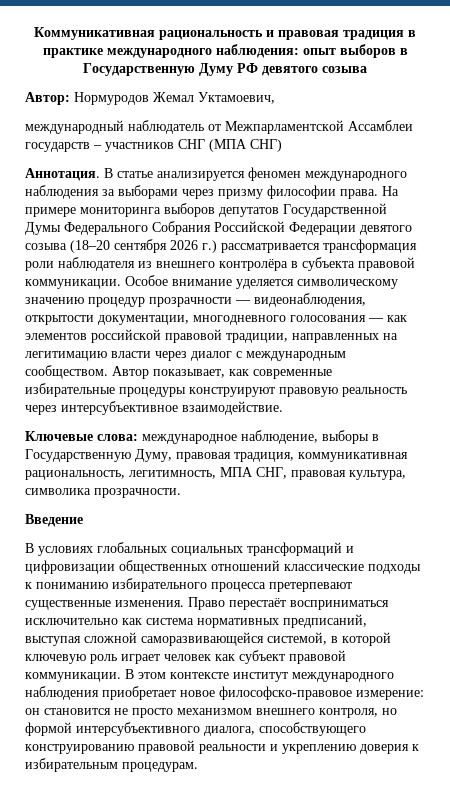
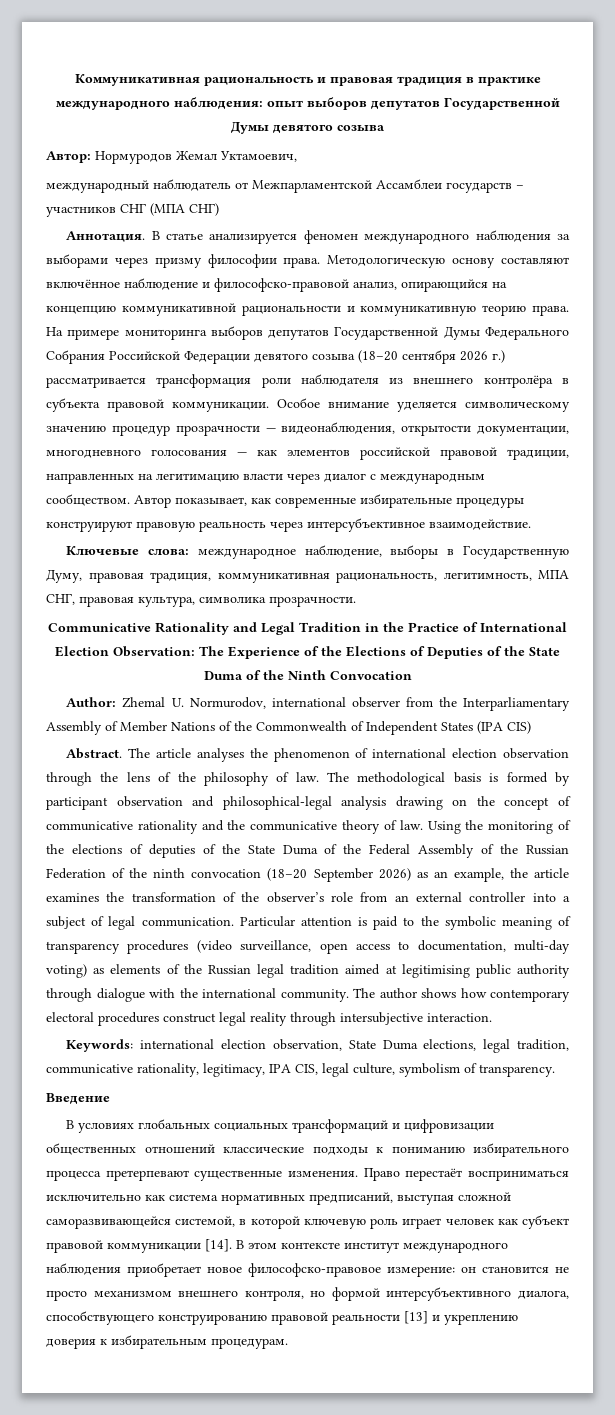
[399,48,408,55] [83,63,258,76] в Государственную Думу РФ -> [370,97,560,110] [231,122,269,134] депутатов Государственной Думы
(378, 194) none -> [327,255,569,268] [46,278,507,292] [46,303,569,316] Методологическую основу составляют включённое наблюдение и философско-правовой анализ, опирающийся на концепцию коммуникативной рациональности и коммуникативную теорию права.
(181, 493) none -> [48,622,567,635] [55,646,560,659] [203,670,412,680] [66,697,570,711] [46,721,531,735] [66,748,569,762] [46,772,570,786] [46,796,571,810] [46,820,571,834] [46,844,569,858] [46,868,569,882] [46,892,570,903] [46,916,572,930] [46,940,570,954] [46,964,570,978] [46,988,570,1002] [46,1012,492,1026] [66,1039,570,1053] [46,1063,555,1077] // Communicative Rationality and Legal Tradition in the Practice of International Election Observation: The Experience of the Elections of Deputies of the State Duma of the Ninth Convocation // Author: Zhemal U. Normurodov, international observer from the Interparliamentary Assembly of Member Nations of the Commonwealth of Independent States (IPA CIS) // Abstract. The article analyses the phenomenon of international election observation through the lens of the philosophy of law. The methodological basis is formed by participant observation and philosophical-legal analysis drawing on the concept of communicative rationality and the communicative theory of law. Using the monitoring of the elections of deputies of the State Duma of the Federal Assembly of the Russian Federation of the ninth convocation (18–20 September 2026) as an example, the article examines the transformation of the observer’s role from an external controller into a subject of legal communication. Particular attention is paid to the symbolic meaning of transparency procedures (video surveillance, open access to documentation, multi-day voting) as elements of the Russian legal tradition aimed at legitimising public authority through dialogue with the international community. The author shows how contemporary electoral procedures construct legal reality through intersubjective interaction. // Keywords: international election observation, State Duma elections, legal tradition, communicative rationality, legitimacy, IPA CIS, legal culture, symbolism of transparency.
[25,672,121,682] коммуникации. -> [107,1239,232,1253] коммуникации [14].
(266, 749) none -> [404,1311,428,1324] [13]

